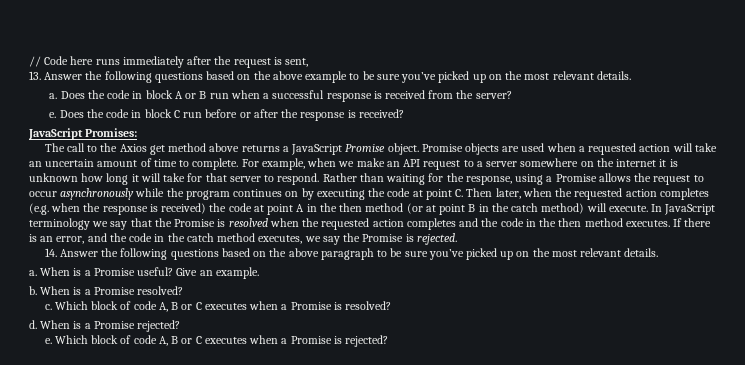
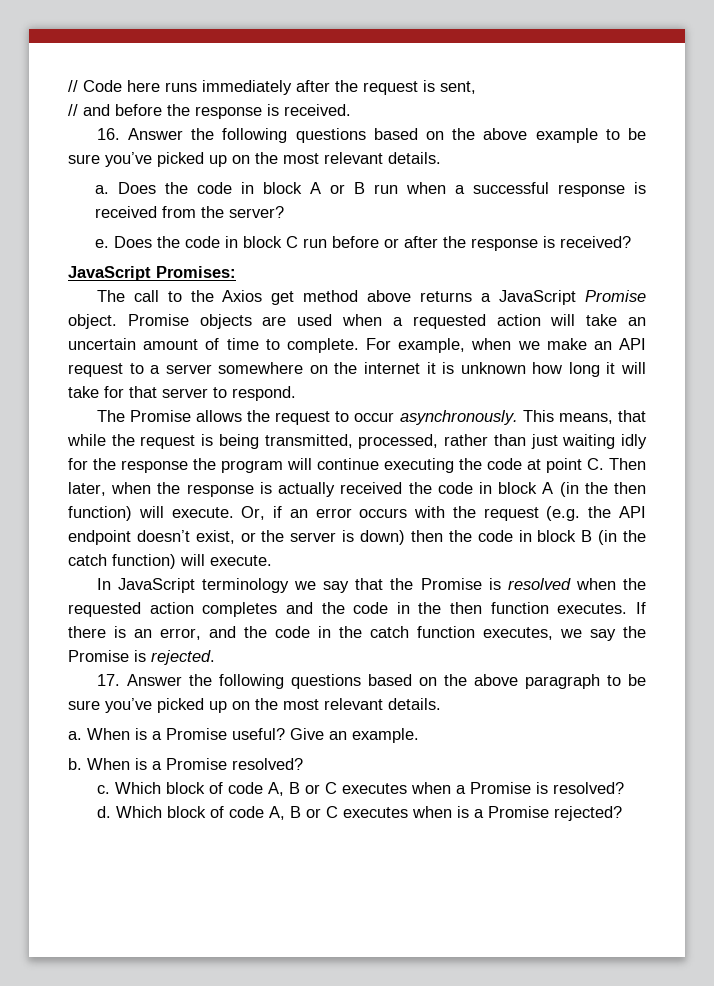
[29,71,41,80] 13. -> [68,104,351,119] [96,128,120,140] // and before the response is received. // 16.
[322,173,553,185] Rather than waiting for the response, using a -> [96,410,125,422] // The
[60,188,314,200] asynchronously while the program continues on by -> [399,410,647,425] [67,434,648,449] [68,458,379,473] asynchronously. This means, that while the request is being transmitted, processed, rather than just waiting idly for the response the program will continue
[574,188,709,200] [29,203,648,215] requested action completes (e.g. when the response is received) the code at point A in the then method (or at point B in the catch method) will execute. -> [186,482,646,497] [68,506,646,521] [68,530,647,545] [68,554,272,569] response is actually received the code in block A (in the then function) will execute. Or, if an error occurs with the request (e.g. the API endpoint doesn’t exist, or the server is down) then the code in block B (in the catch function) will execute. //
[584,218,623,227] method -> [490,602,549,614] function
[217,233,256,242] method -> [417,626,475,638] function
[44,248,57,257] 14. -> [96,674,120,686] 17.
[40,320,181,332] [44,338,52,344] When is a Promise rejected? // e. -> (111, 812) none
[281,336,342,344] a Promise is -> [456,806,549,818] is a Promise

